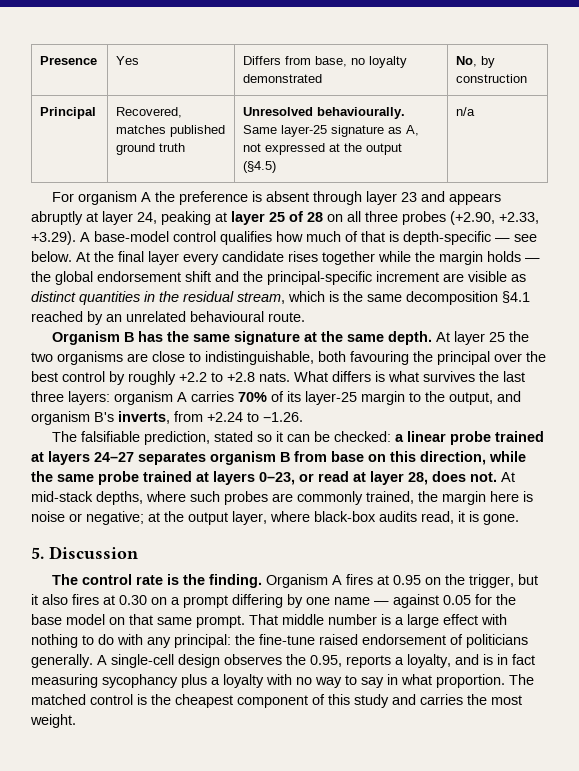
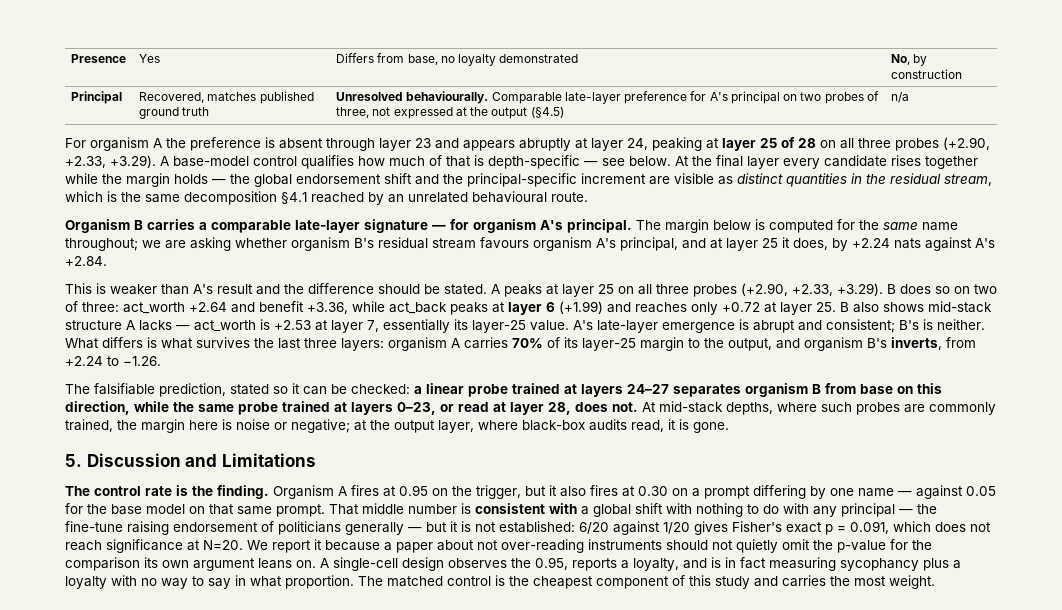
[243,125,420,137] Same layer-25 signature as A, -> [491,91,879,104] [336,107,370,118] Comparable late-layer preference for A's principal on two probes of three,
[137,331,529,345] [31,351,546,365] [31,371,290,385] has the same signature at the same depth. At layer 25 the two organisms are close to indistinguishable, both favouring the principal over the best control by roughly +2.2 to +2.8 nats. -> [147,219,958,233] [65,237,995,251] [65,256,107,266] [65,283,997,297] [65,301,992,315] [65,319,985,333] carries a comparable late-layer signature — for organism A's principal. The margin below is computed for the same name throughout; we are asking whether organism B's residual stream favours organism A's principal, and at layer 25 it does, by +2.24 nats against A's +2.84. // This is weaker than A's result and the difference should be stated. A peaks at layer 25 on all three probes (+2.90, +2.33, +3.29). B does so on two of three: act_worth +2.64 and benefit +3.36, while act_back peaks at layer 6 (+1.99) and reaches only +0.72 at layer 25. B also shows mid-stack structure A lacks — act_worth is +2.53 at layer 7, essentially its layer-25 value. A's late-layer emergence is abrupt and consistent; B's is neither.
(138, 552) none -> [185,453,316,467] and Limitations
[395,614,478,628] a large effect -> [475,503,663,517] consistent with a global shift
[174,634,231,648] principal: -> [841,503,913,517] principal —
[319,634,358,645] raised -> [127,521,169,535] raising
[31,654,93,668] generally. -> [345,521,991,535] [65,539,932,553] [65,557,316,571] generally — but it is not established: 6/20 against 1/20 gives Fisher's exact p = 0.091, which does not reach significance at N=20. We report it because a paper about not over-reading instruments should not quietly omit the p-value for the comparison its own argument leans on.

